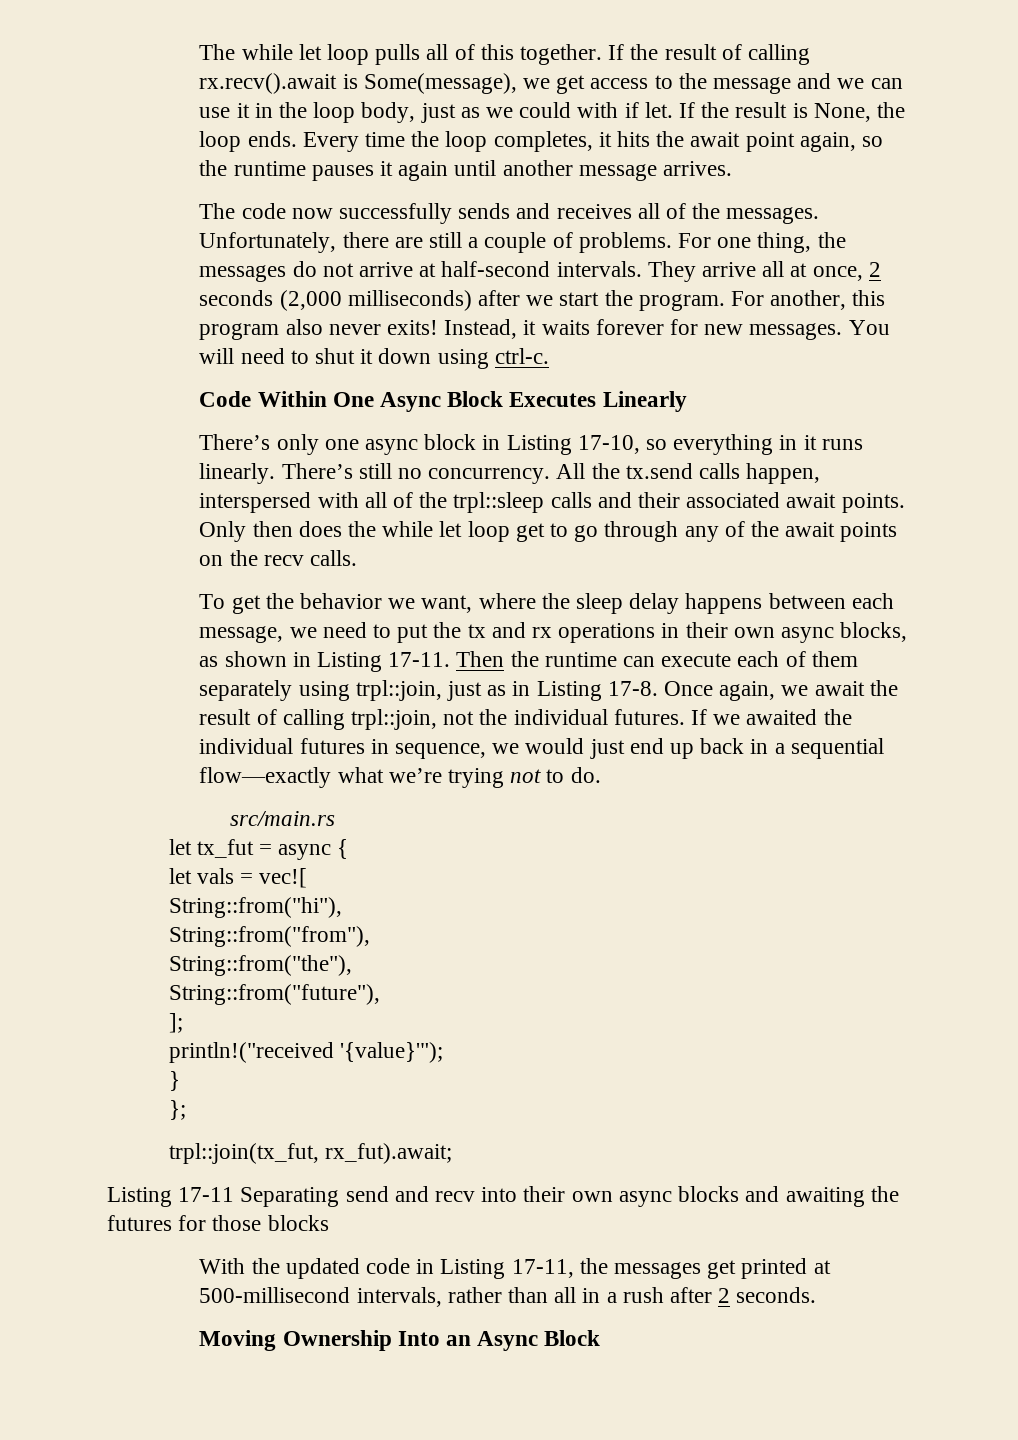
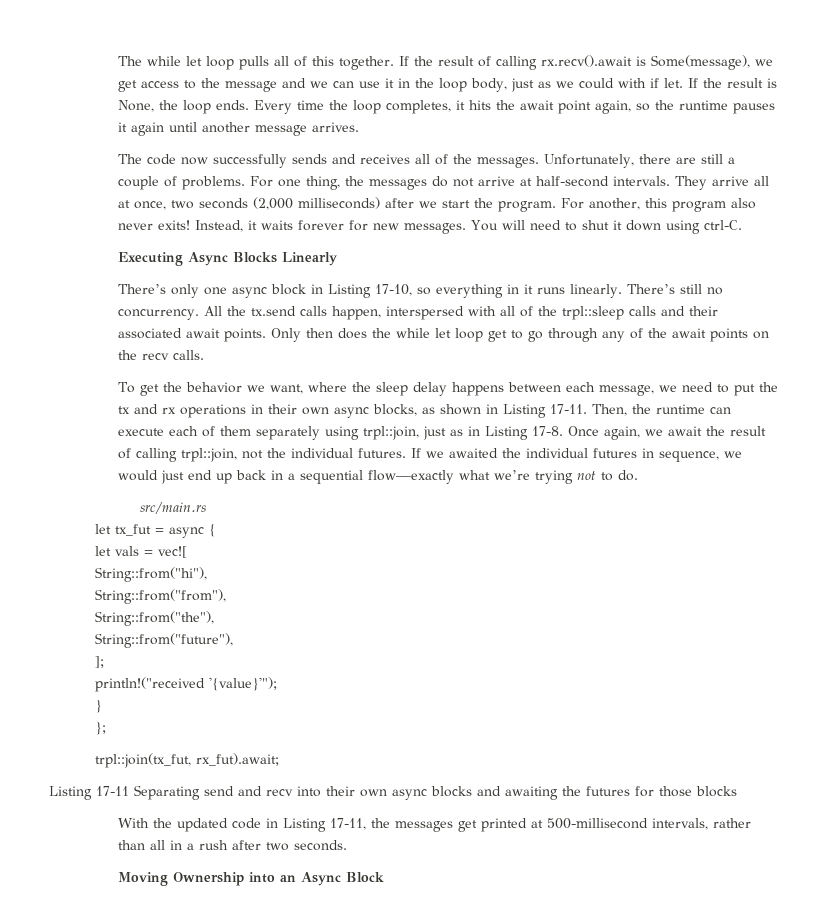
[868,262,881,277] 2 -> [170,200,194,209] two
[494,348,549,364] [199,391,597,412] ctrl-c. // Code Within One Async Block Executes -> [703,220,742,230] [117,252,277,266] ctrl-C. // Executing Async Blocks
[456,651,505,667] Then -> [591,404,627,416] Then,
[718,1288,731,1303] 2 -> [265,842,289,851] two
[397,1331,440,1346] Into -> [248,872,275,883] into

